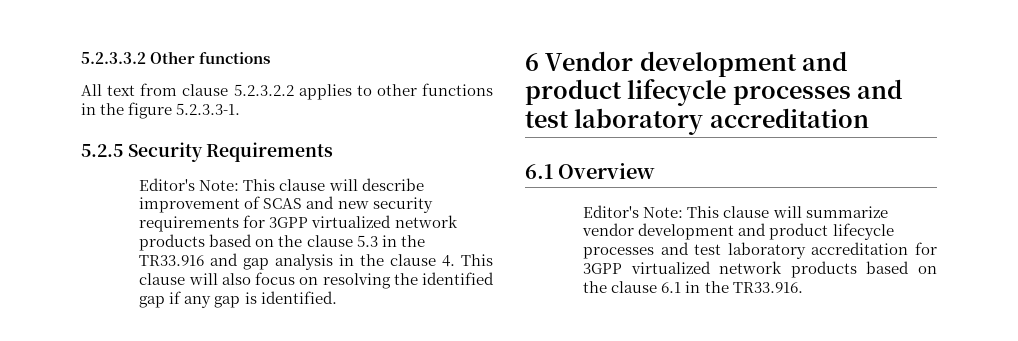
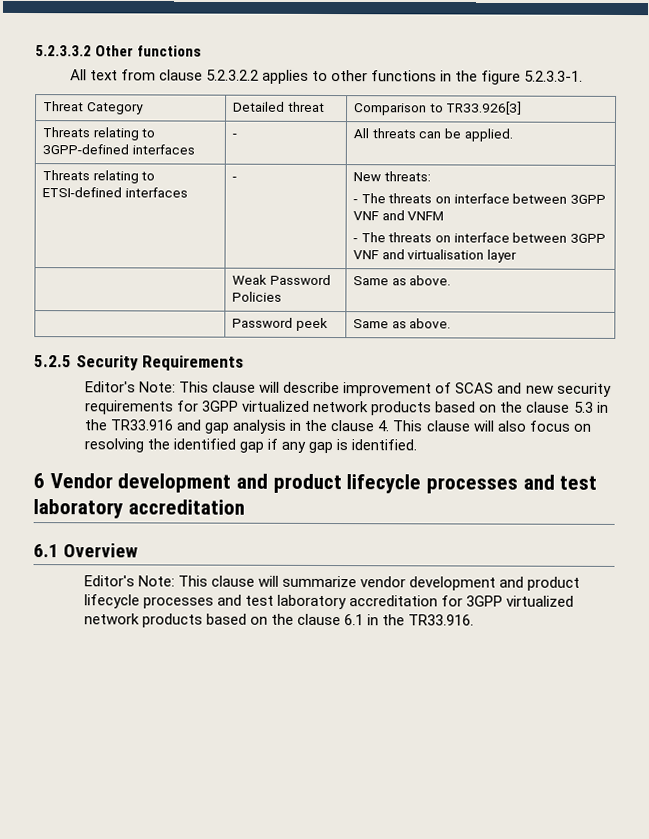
(241, 109) none -> [43,101,144,115] [233,101,325,112] [354,101,523,116] [42,127,156,141] [42,144,195,155] [232,133,238,138] [353,128,513,142] [42,170,156,184] [42,187,188,198] [232,176,238,181] [353,171,431,182] [353,193,606,204] [353,210,445,221] [353,232,606,243] [353,249,518,263] [232,274,331,286] [232,291,283,302] [353,275,452,286] [232,317,328,332] [353,318,452,329] // Threat Category | Detailed threat | Comparison to TR33.926[3] // Threats relating to 3GPP-defined interfaces | - | All threats can be applied. // Threats relating to ETSI-defined interfaces | - | New threats: // - The threats on interface between 3GPP VNF and VNFM // - The threats on interface between 3GPP VNF and virtualisation layer // | Weak Password Policies | Same as above. // | Password peek | Same as above.

